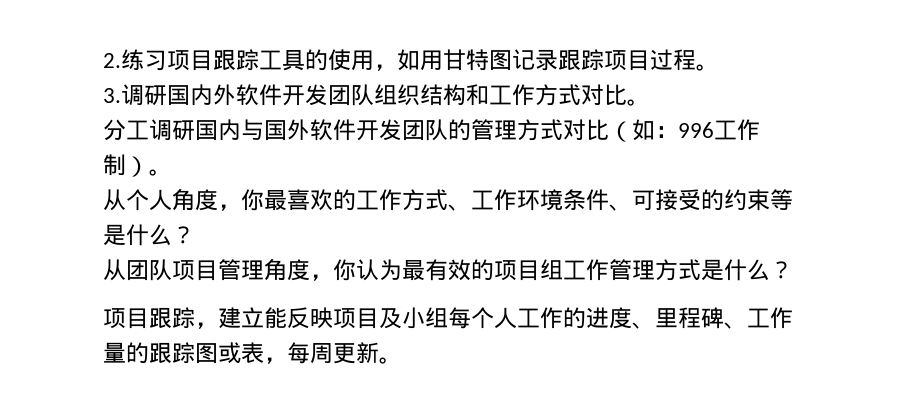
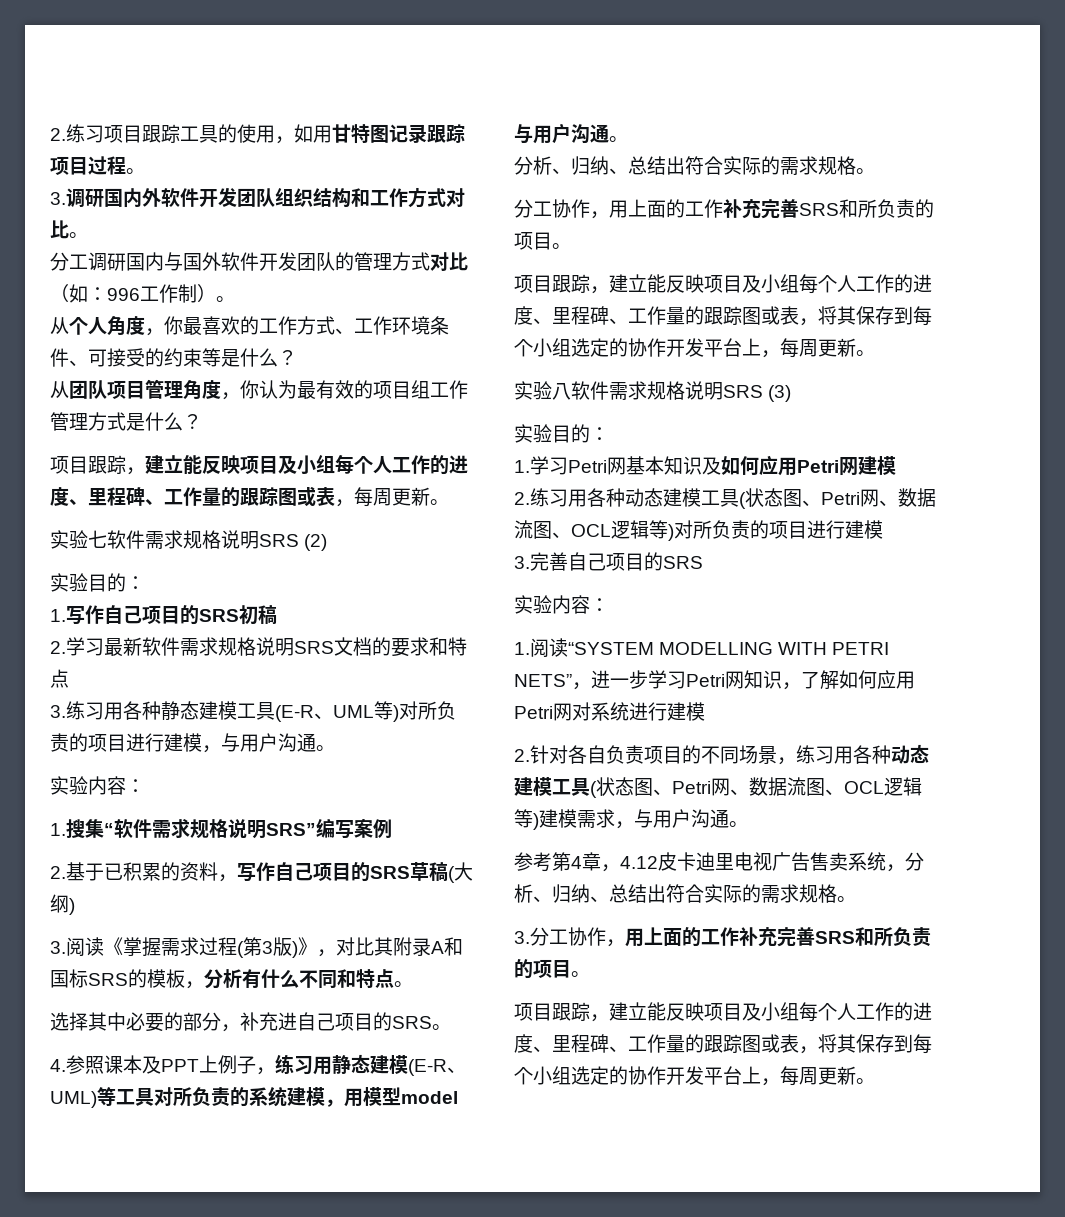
(402, 360) none -> [50,530,328,551] [50,573,145,592] [50,605,277,625] [50,637,467,657] [50,669,69,688] [50,701,456,722] [50,733,335,753] [50,776,145,795] [50,818,392,839] [50,862,473,883] [50,894,75,915] [50,937,463,958] [50,969,413,989] [50,1012,451,1032] [50,1054,466,1076] [50,1086,458,1108] [514,123,628,144] [514,156,875,175] [514,199,934,219] [514,232,571,250] [514,274,932,294] [514,306,932,326] [514,338,875,358] [514,381,792,402] [514,424,609,443] [514,455,896,476] [514,488,936,509] [514,520,883,541] [514,552,703,571] [514,595,609,614] [514,638,890,657] [514,670,915,690] [514,702,705,721] [514,744,929,765] [514,777,922,798] [514,809,748,830] [514,852,924,872] [514,884,856,903] [514,927,931,947] [514,959,590,979] [514,1002,932,1022] [514,1034,932,1054] [514,1066,875,1086] // 实验七软件需求规格说明SRS (2) // 实验目的： // 1.写作自己项目的SRS初稿 // 2.学习最新软件需求规格说明SRS文档的要求和特点 // 3.练习用各种静态建模工具(E-R、UML等)对所负责的项目进行建模，与用户沟通。 // 实验内容： // 1.搜集“软件需求规格说明SRS”编写案例 // 2.基于已积累的资料，写作自己项目的SRS草稿(大纲) // 3.阅读《掌握需求过程(第3版)》，对比其附录A和国标SRS的模板，分析有什么不同和特点。 // 选择其中必要的部分，补充进自己项目的SRS。 // 4.参照课本及PPT上例子，练习用静态建模(E-R、UML)等工具对所负责的系统建模，用模型model与用户沟通。 // 分析、归纳、总结出符合实际的需求规格。 // 分工协作，用上面的工作补充完善SRS和所负责的项目。 // 项目跟踪，建立能反映项目及小组每个人工作的进度、里程碑、工作量的跟踪图或表，将其保存到每个小组选定的协作开发平台上，每周更新。 // 实验八软件需求规格说明SRS (3) // 实验目的： // 1.学习Petri网基本知识及如何应用Petri网建模 // 2.练习用各种动态建模工具(状态图、Petri网、数据流图、OCL逻辑等)对所负责的项目进行建模 // 3.完善自己项目的SRS // 实验内容： // 1.阅读“SYSTEM MODELLING WITH PETRI NETS”，进一步学习Petri网知识，了解如何应用Petri网对系统进行建模 // 2.针对各自负责项目的不同场景，练习用各种动态建模工具(状态图、Petri网、数据流图、OCL逻辑等)建模需求，与用户沟通。 // 参考第4章，4.12皮卡迪里电视广告售卖系统，分析、归纳、总结出符合实际的需求规格。 // 3.分工协作，用上面的工作补充完善SRS和所负责的项目。 // 项目跟踪，建立能反映项目及小组每个人工作的进度、里程碑、工作量的跟踪图或表，将其保存到每个小组选定的协作开发平台上，每周更新。

